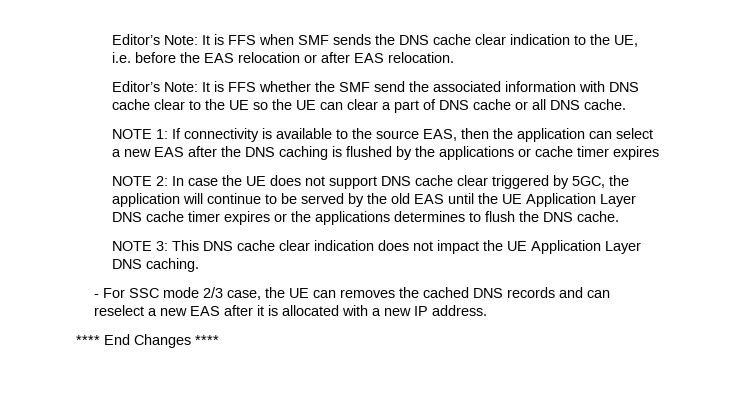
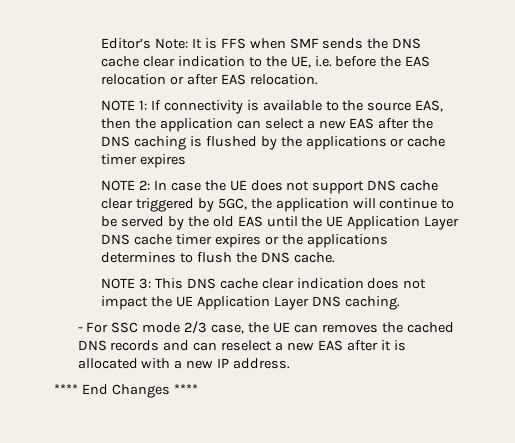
[112,81,640,92] [112,99,627,113] // Editor’s Note: It is FFS whether the SMF send the associated information with DNS cache clear to the UE so the UE can clear a part of DNS cache or all DNS cache. -> (318, 79) none

